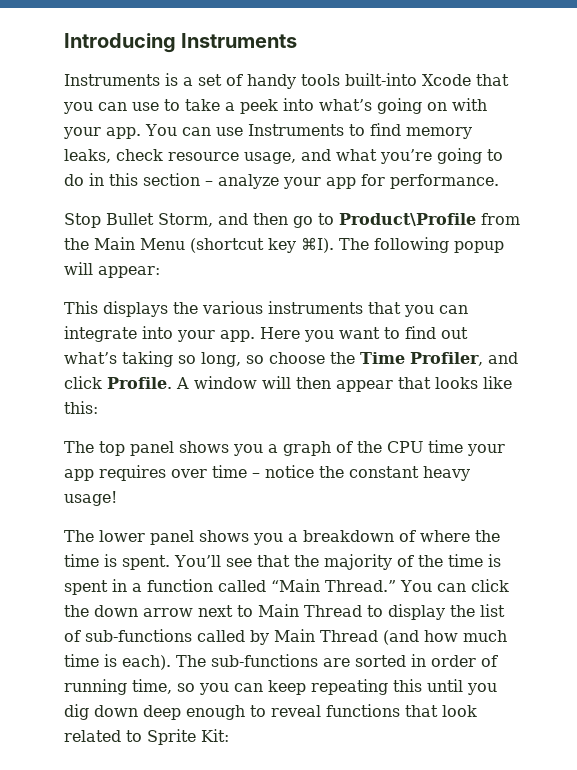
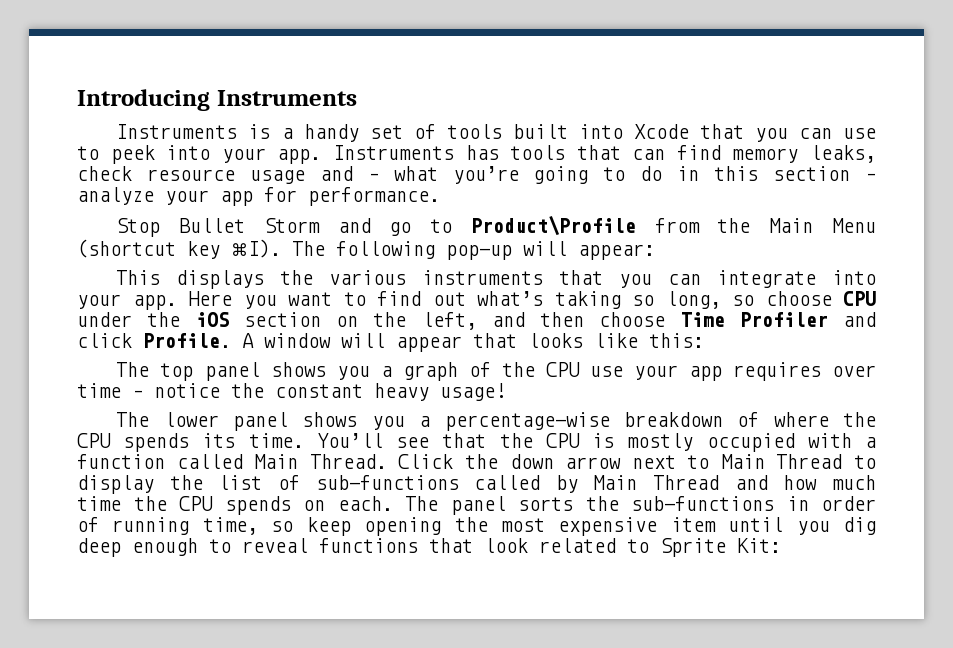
(193, 81) none -> [303,124,359,142] handy
[247,73,417,89] handy tools built-into -> [446,124,623,139] tools built into
[185,98,487,114] [63,124,365,139] take a peek into what’s going on with your app. You can use Instruments to -> [110,145,666,164] peek into your app. Instruments has tools that can
[244,149,331,164] usage, and -> [249,166,379,184] usage and –
[158,213,288,227] Storm, and then -> [263,218,371,233] Storm and
[454,241,504,253] popup -> [446,245,512,260] pop-up
[330,352,483,366] the Time Profiler, -> [843,291,876,306] [77,312,828,330] CPU under the iOS section on the left, and then choose Time Profiler
[296,377,331,389] then -> (385, 340) none
[428,440,463,453] time -> [589,366,623,377] use
(298, 537) none -> [444,412,610,431] percentage-wise
[64,554,501,570] [64,579,509,595] time is spent. You’ll see that the majority of the time is spent in a function called “Main Thread.” You can click -> [77,433,877,452] [77,454,454,469] CPU spends its time. You’ll see that the CPU is mostly occupied with a function called Main Thread. Click
[383,630,419,645] (and -> [734,475,768,490] and
[104,654,406,670] is each). The sub-functions are sorted -> [133,496,774,515] the CPU spends on each. The panel sorts the sub-functions
[199,679,422,695] you can keep repeating this -> [306,517,716,536] keep opening the most expensive item
[94,705,138,717] down -> (876, 526) none

